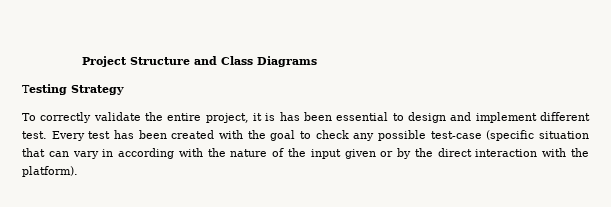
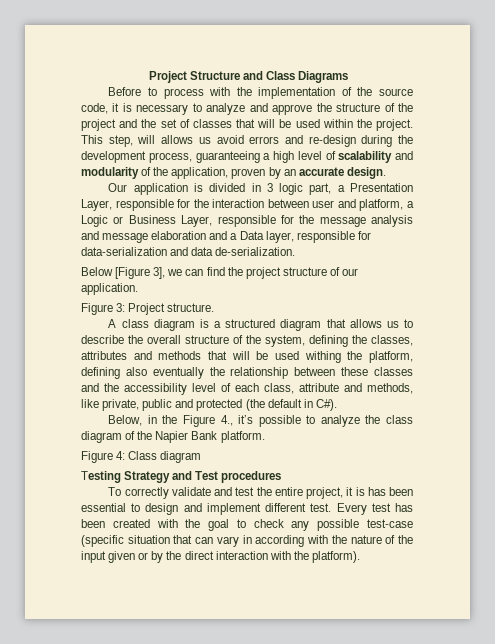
(318, 61) none -> [108,87,413,99] [81,103,413,115] [81,119,413,131] [81,135,413,147] [81,151,413,163] [81,167,386,179] [108,183,414,195] [81,199,414,211] [81,215,413,227] [81,231,371,243] [81,247,296,256] [81,267,359,279] [81,283,138,295] [81,303,215,315] [108,319,413,331] [81,335,413,347] [81,351,413,363] [81,367,413,379] [81,383,413,395] [81,399,337,411] [108,415,414,427] [81,431,265,443] [81,451,202,463] // Before to process with the implementation of the source code, it is necessary to analyze and approve the structure of the project and the set of classes that will be used within the project. This step, will allows us avoid errors and re-design during the development process, guaranteeing a high level of scalability and modularity of the application, proven by an accurate design. // Our application is divided in 3 logic part, a Presentation Layer, responsible for the interaction between user and platform, a Logic or Business Layer, responsible for the message analysis and message elaboration and a Data layer, responsible for data-serialization and data de-serialization. // Below [Figure 3], we can find the project structure of our application. // Figure 3: Project structure. // A class diagram is a structured diagram that allows us to describe the overall structure of the system, defining the classes, attributes and methods that will be used withing the platform, defining also eventually the relationship between these classes and the accessibility level of each class, attribute and methods, like private, public and protected (the default in C#). // Below, in the Figure 4., it’s possible to analyze the class diagram of the Napier Bank platform. // Figure 4: Class diagram
(124, 90) none -> [172,471,282,483] and Test procedures
(141, 116) none -> [214,487,255,496] and test

